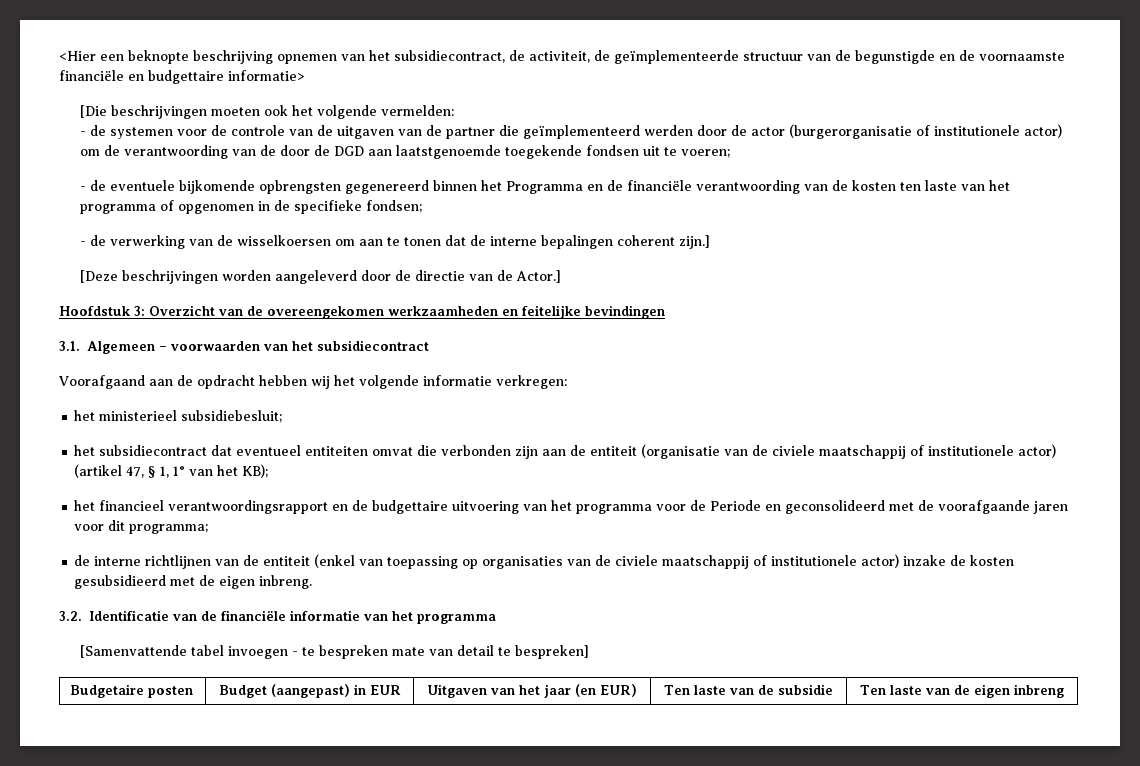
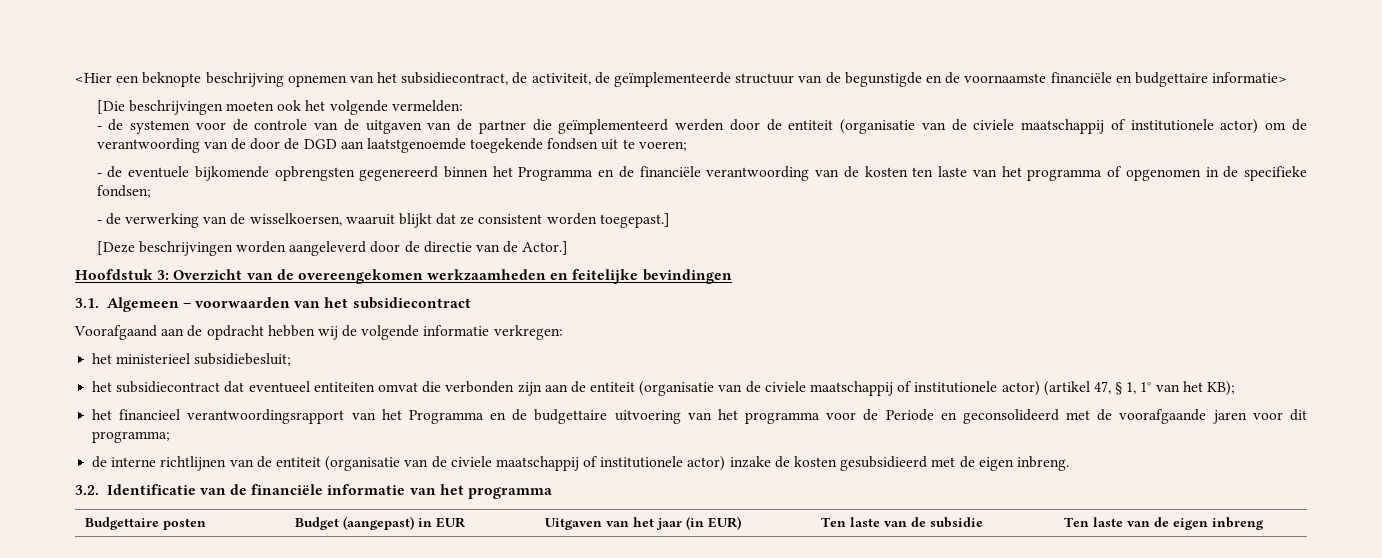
[750,124,912,139] actor (burgerorganisatie -> [788,119,1105,134] entiteit (organisatie van de civiele maatschappij
[236,235,710,249] wisselkoersen om aan te tonen dat de interne bepalingen coherent zijn.] -> [249,213,670,228] wisselkoersen, waaruit blijkt dat ze consistent worden toegepast.]
[334,375,355,386] het -> [342,325,358,337] de
(329, 507) none -> [351,409,484,424] van het Programma
[314,554,564,569] (enkel van toepassing op organisaties -> [325,456,401,471] (organisatie
[79,645,589,659] [69,684,144,698] // [Samenvattende tabel invoegen - te bespreken mate van detail te bespreken] // Budgetaire -> [84,517,159,530] // Budgettaire
[575,684,596,697] (en -> [686,516,704,530] (in

